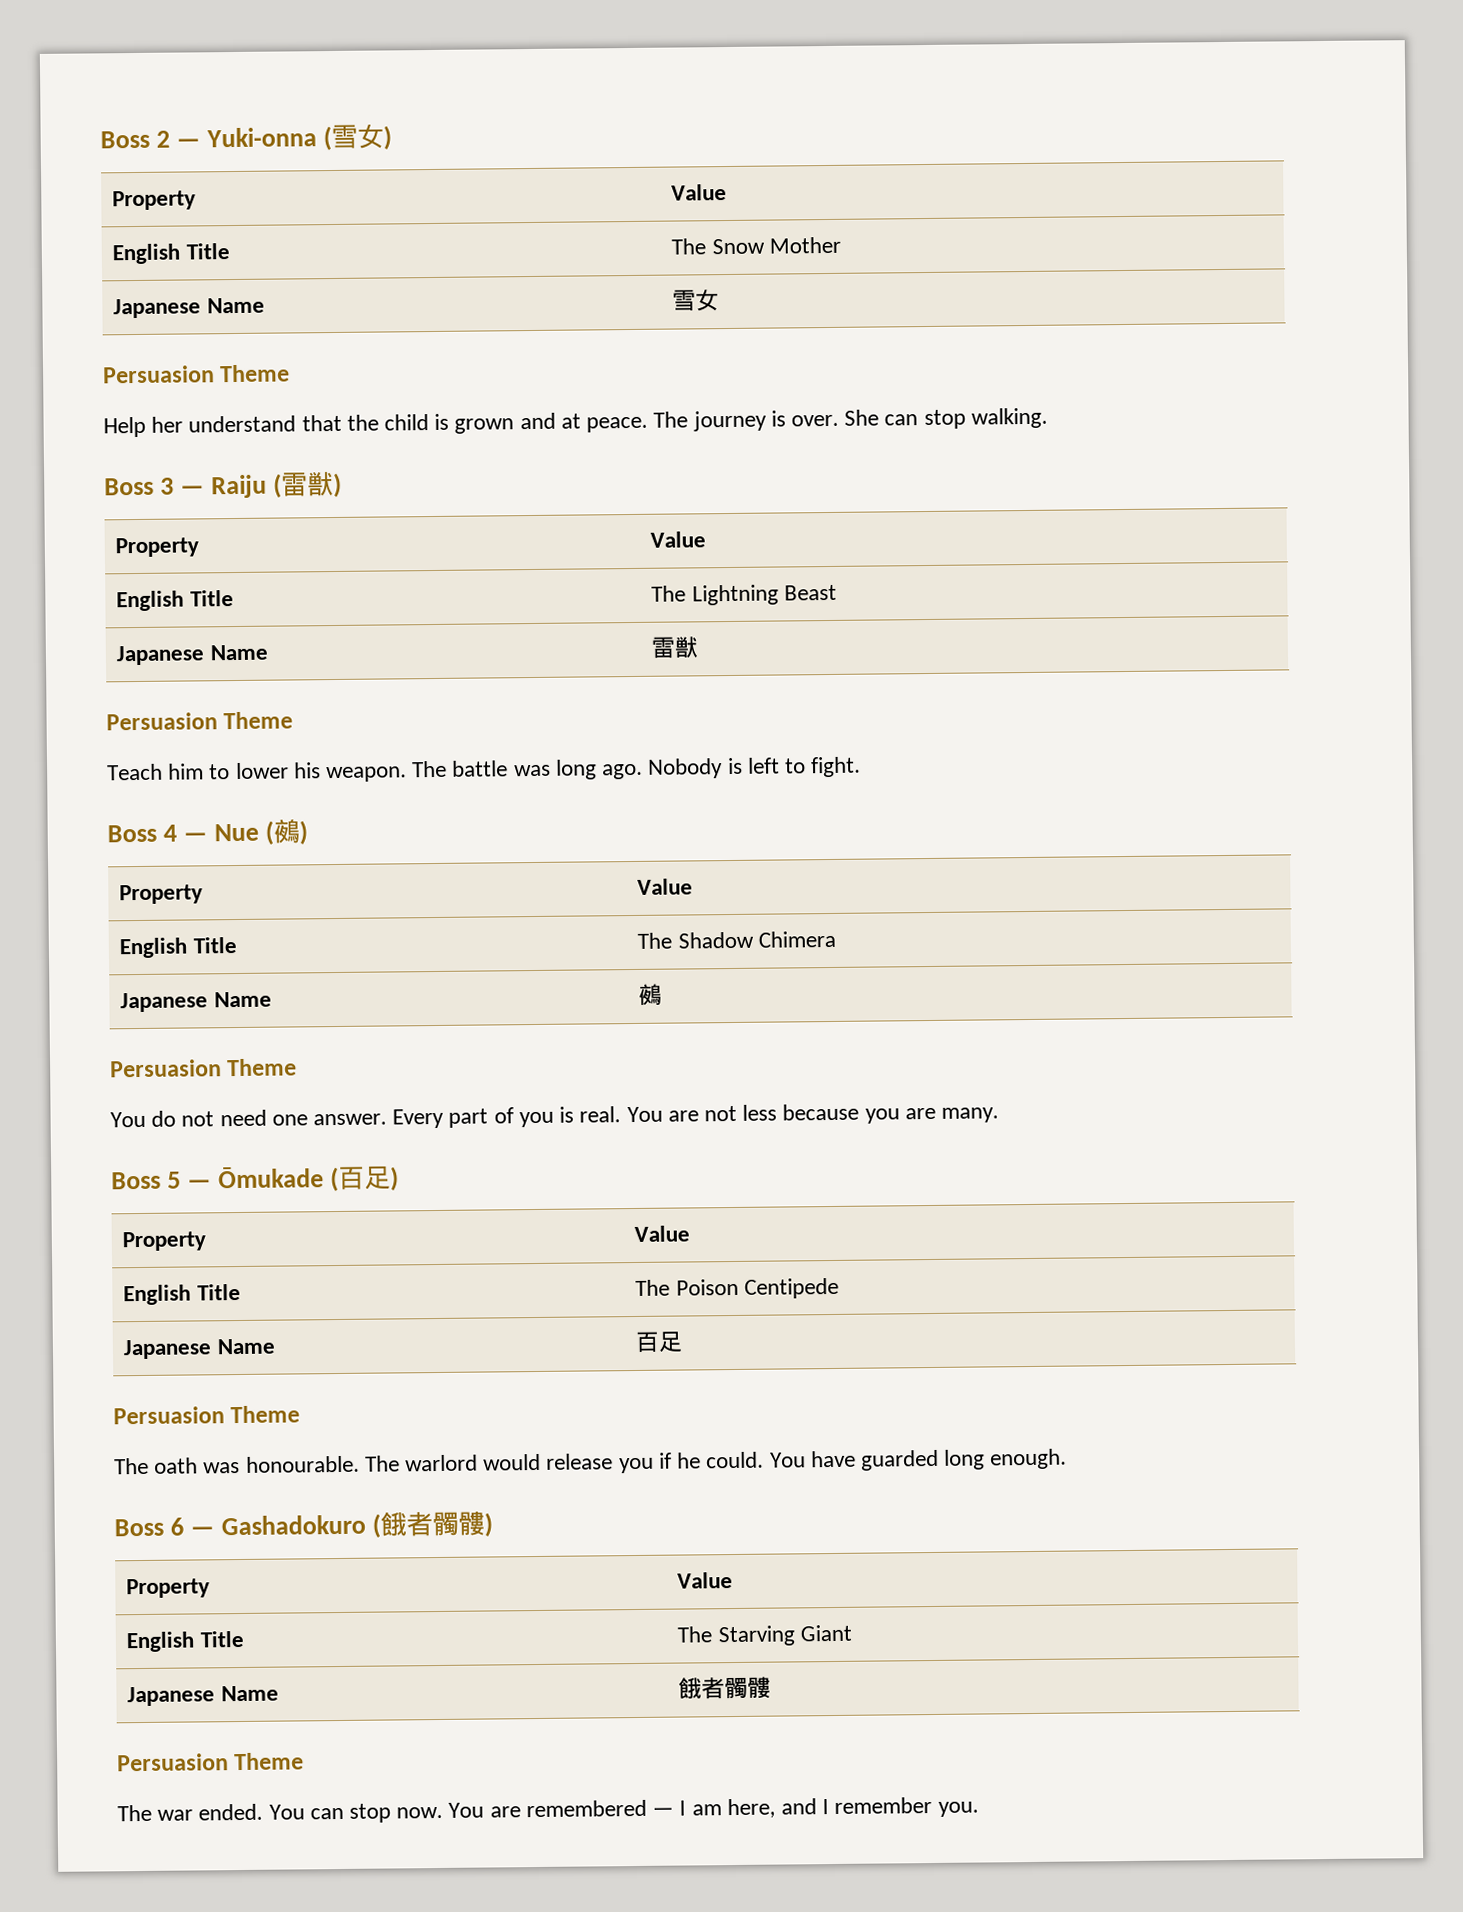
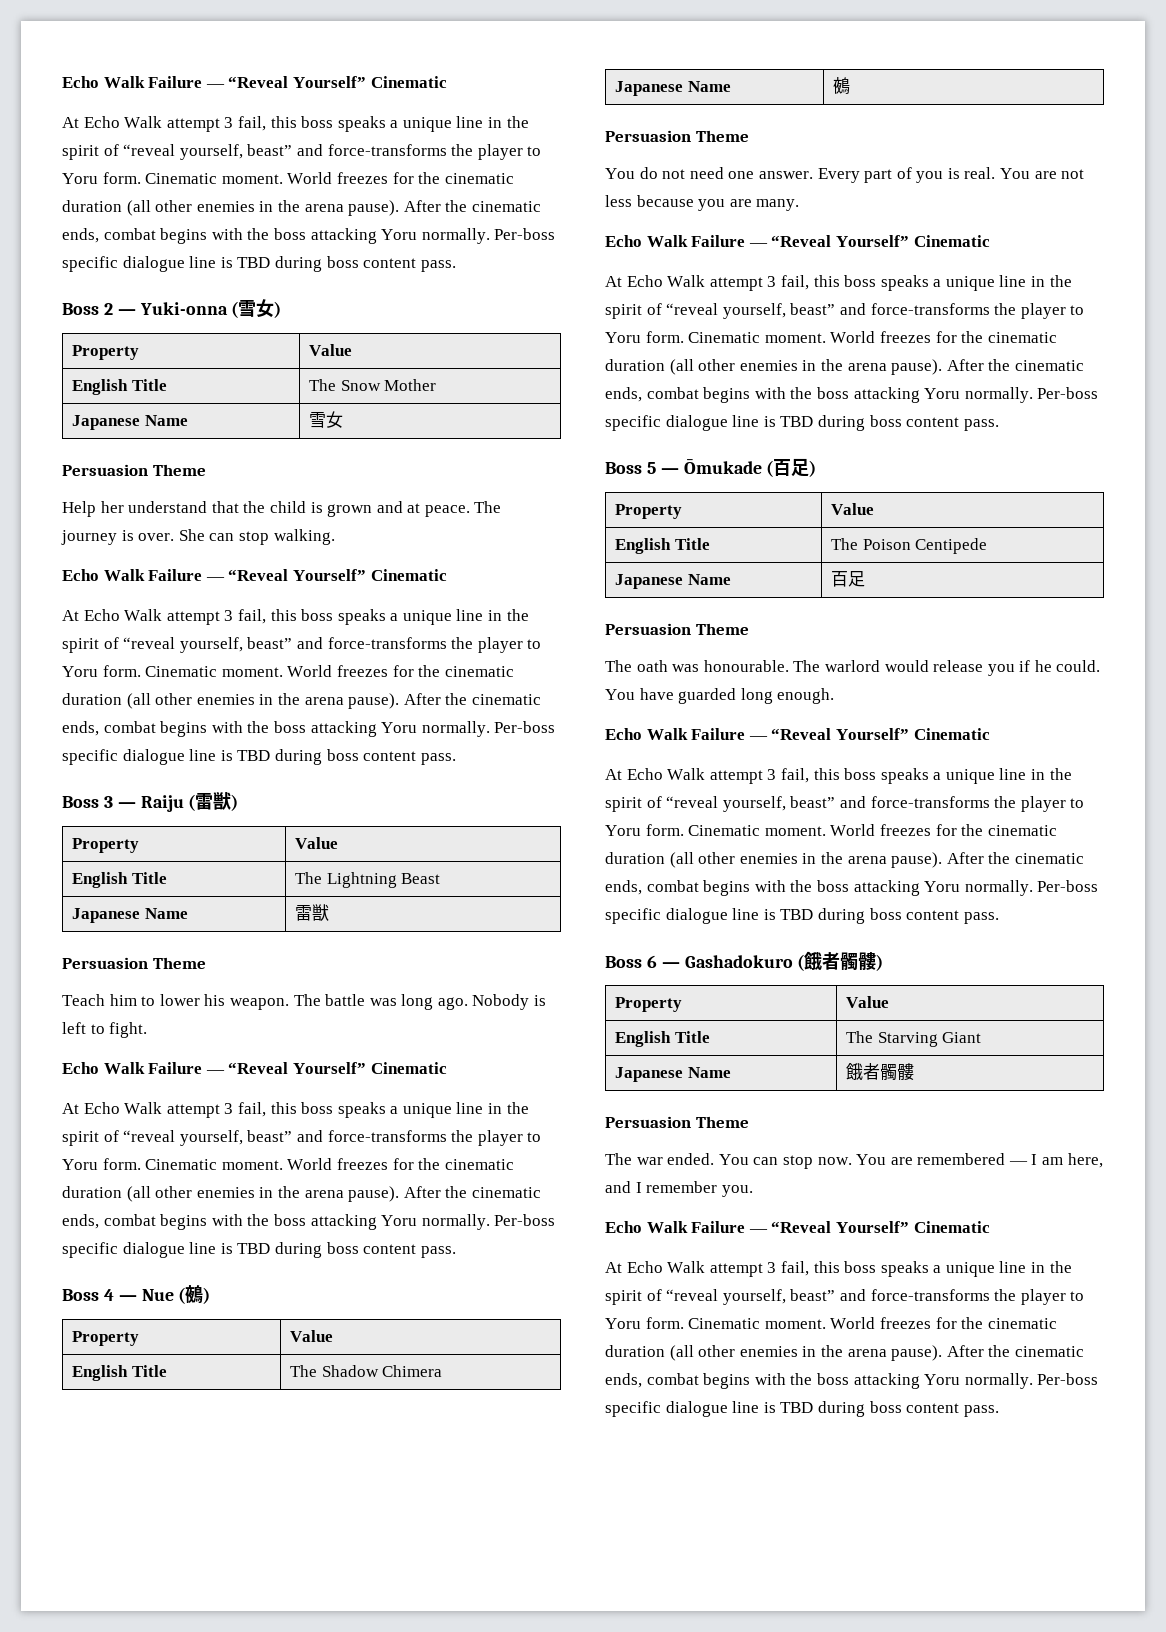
(100, 139) none -> [62,76,447,88] [62,116,529,132] [62,144,542,160] [62,172,514,184] [62,200,541,216] [62,228,556,244] [62,256,456,272] Echo Walk Failure — “Reveal Yourself” Cinematic // At Echo Walk attempt 3 fail, this boss speaks a unique line in the spirit of “reveal yourself, beast” and force-transforms the player to Yoru form. Cinematic moment. World freezes for the cinematic duration (all other enemies in the arena pause). After the cinematic ends, combat begins with the boss attacking Yoru normally. Per-boss specific dialogue line is TBD during boss content pass. //
(1048, 418) none -> [62,569,447,581] [62,609,529,625] [62,637,542,653] [62,665,514,677] [62,693,541,709] [62,721,556,737] [62,749,456,765] // Echo Walk Failure — “Reveal Yourself” Cinematic // At Echo Walk attempt 3 fail, this boss speaks a unique line in the spirit of “reveal yourself, beast” and force-transforms the player to Yoru form. Cinematic moment. World freezes for the cinematic duration (all other enemies in the arena pause). After the cinematic ends, combat begins with the boss attacking Yoru normally. Per-boss specific dialogue line is TBD during boss content pass.
(862, 767) none -> [62,1062,447,1074] [62,1102,529,1118] [62,1130,542,1146] [62,1158,514,1170] [62,1186,541,1202] [62,1214,556,1230] [62,1242,456,1258] // Echo Walk Failure — “Reveal Yourself” Cinematic // At Echo Walk attempt 3 fail, this boss speaks a unique line in the spirit of “reveal yourself, beast” and force-transforms the player to Yoru form. Cinematic moment. World freezes for the cinematic duration (all other enemies in the arena pause). After the cinematic ends, combat begins with the boss attacking Yoru normally. Per-boss specific dialogue line is TBD during boss content pass.
(999, 1115) none -> [605,235,990,247] [605,275,1072,291] [605,303,1085,319] [605,331,1057,343] [605,359,1084,375] [605,387,1099,403] [605,415,999,431] // Echo Walk Failure — “Reveal Yourself” Cinematic // At Echo Walk attempt 3 fail, this boss speaks a unique line in the spirit of “reveal yourself, beast” and force-transforms the player to Yoru form. Cinematic moment. World freezes for the cinematic duration (all other enemies in the arena pause). After the cinematic ends, combat begins with the boss attacking Yoru normally. Per-boss specific dialogue line is TBD during boss content pass.
(1068, 1459) none -> [605,728,990,740] [605,768,1072,784] [605,796,1085,812] [605,824,1057,836] [605,852,1084,868] [605,880,1099,896] [605,908,999,924] // Echo Walk Failure — “Reveal Yourself” Cinematic // At Echo Walk attempt 3 fail, this boss speaks a unique line in the spirit of “reveal yourself, beast” and force-transforms the player to Yoru form. Cinematic moment. World freezes for the cinematic duration (all other enemies in the arena pause). After the cinematic ends, combat begins with the boss attacking Yoru normally. Per-boss specific dialogue line is TBD during boss content pass.
(979, 1809) none -> [605,1221,990,1233] [605,1261,1072,1277] [605,1289,1085,1305] [605,1317,1057,1329] [605,1345,1084,1361] [605,1373,1099,1389] [605,1401,999,1417] // Echo Walk Failure — “Reveal Yourself” Cinematic // At Echo Walk attempt 3 fail, this boss speaks a unique line in the spirit of “reveal yourself, beast” and force-transforms the player to Yoru form. Cinematic moment. World freezes for the cinematic duration (all other enemies in the arena pause). After the cinematic ends, combat begins with the boss attacking Yoru normally. Per-boss specific dialogue line is TBD during boss content pass.

